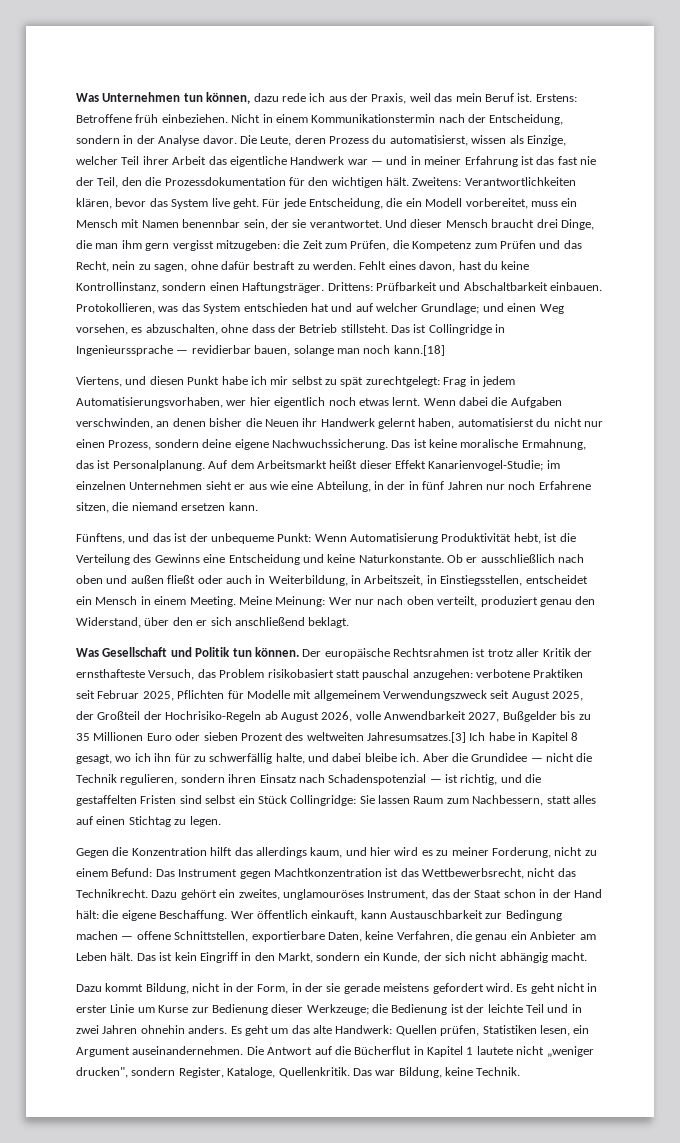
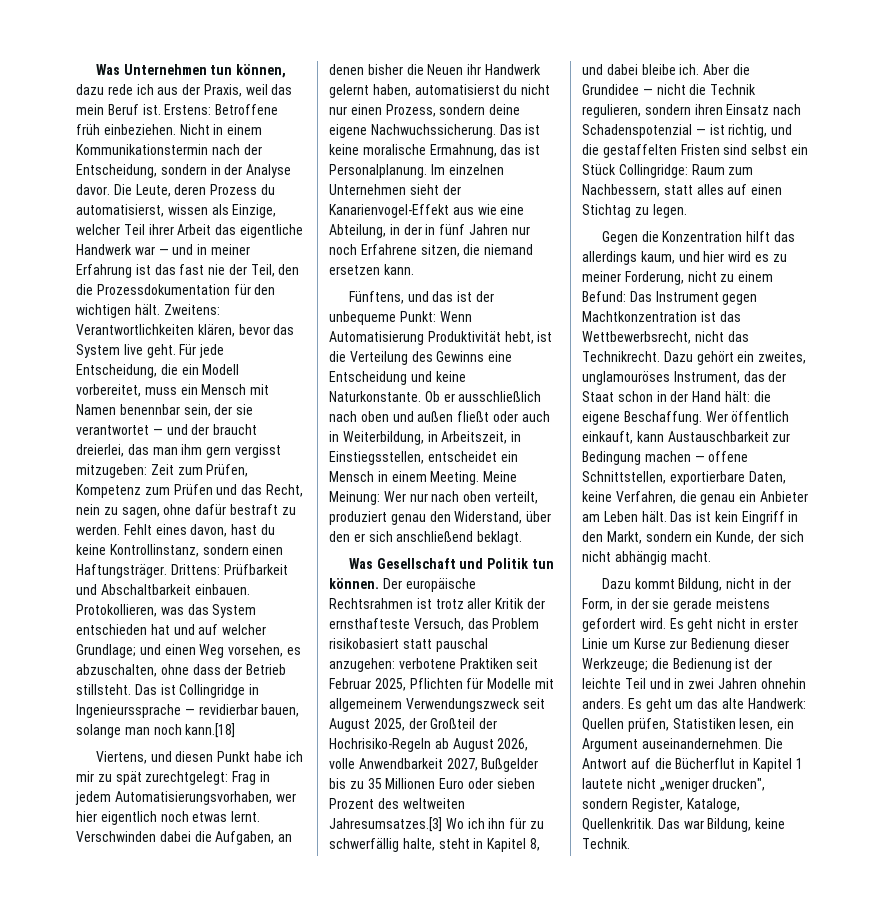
[309,219,594,230] [76,240,92,249] verantwortet. Und dieser Mensch braucht drei Dinge, die -> [76,424,258,435] [76,444,149,457] verantwortet — und der braucht dreierlei, das
[283,240,300,249] die -> (147, 471) none
[392,240,409,249] die -> (249, 470) none
[291,376,323,385] selbst -> (94, 776) none
[423,398,456,406] Wenn -> [76,831,156,842] Verschwinden
[510,397,562,408] [76,418,153,429] Aufgaben verschwinden, -> [215,831,275,845] Aufgaben,
[208,460,560,471] Auf dem Arbeitsmarkt heißt dieser Effekt Kanarienvogel-Studie; im -> [430,164,445,175] Im
[234,484,246,490] er -> [442,184,461,195] [329,204,449,218] der Kanarienvogel-Effekt
[469,732,578,743] [76,754,132,764] Ich habe in Kapitel 8 gesagt, wo -> [445,818,464,829] Wo
(305, 758) none -> [438,838,540,852] steht in Kapitel 8,
[359,795,410,804] Sie lassen -> (688, 171) none

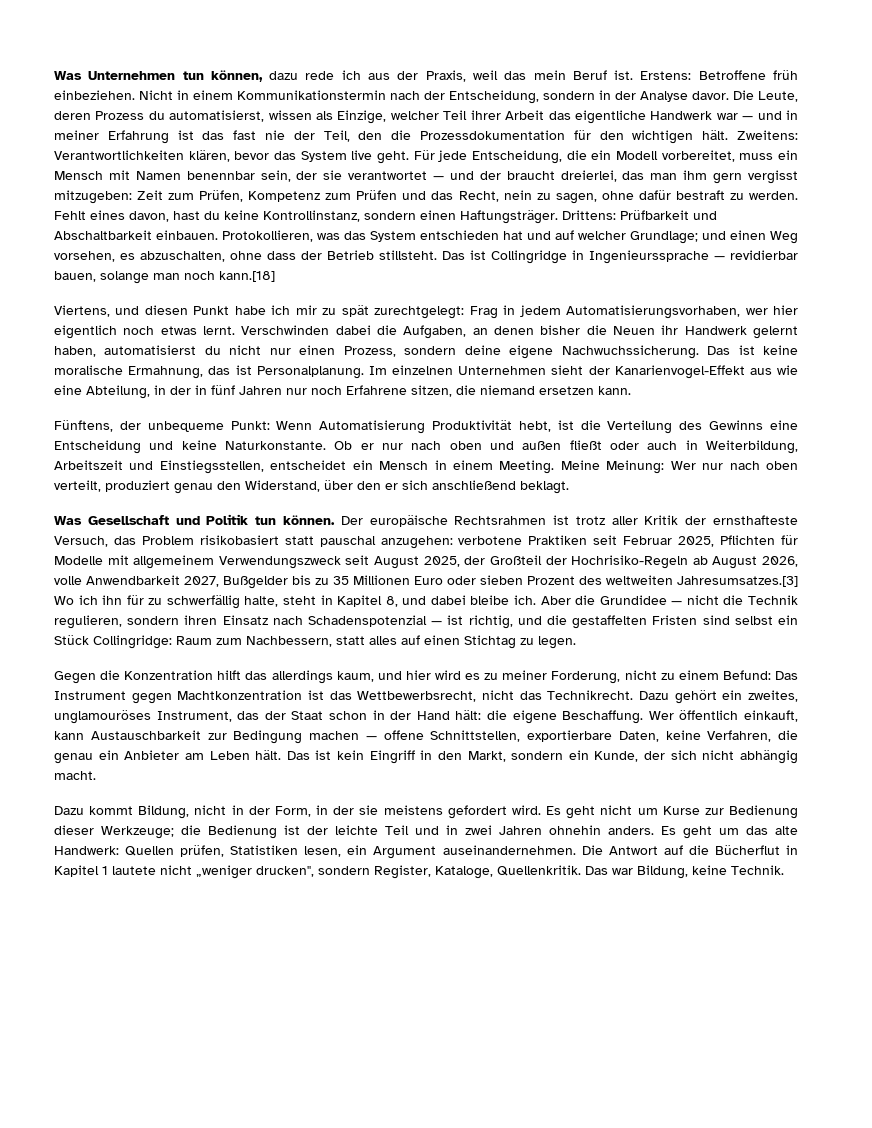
[407,291,473,302] und das ist -> (113, 426) none
[458,391,542,402] ausschließlich -> [381,443,403,450] nur
[427,431,522,444] in Arbeitszeit, in -> [54,460,154,470] Arbeitszeit und
[673,598,713,612] gerade -> (379, 810) none
[749,618,798,629] [582,638,608,649] in erster Linie -> (633, 810) none

